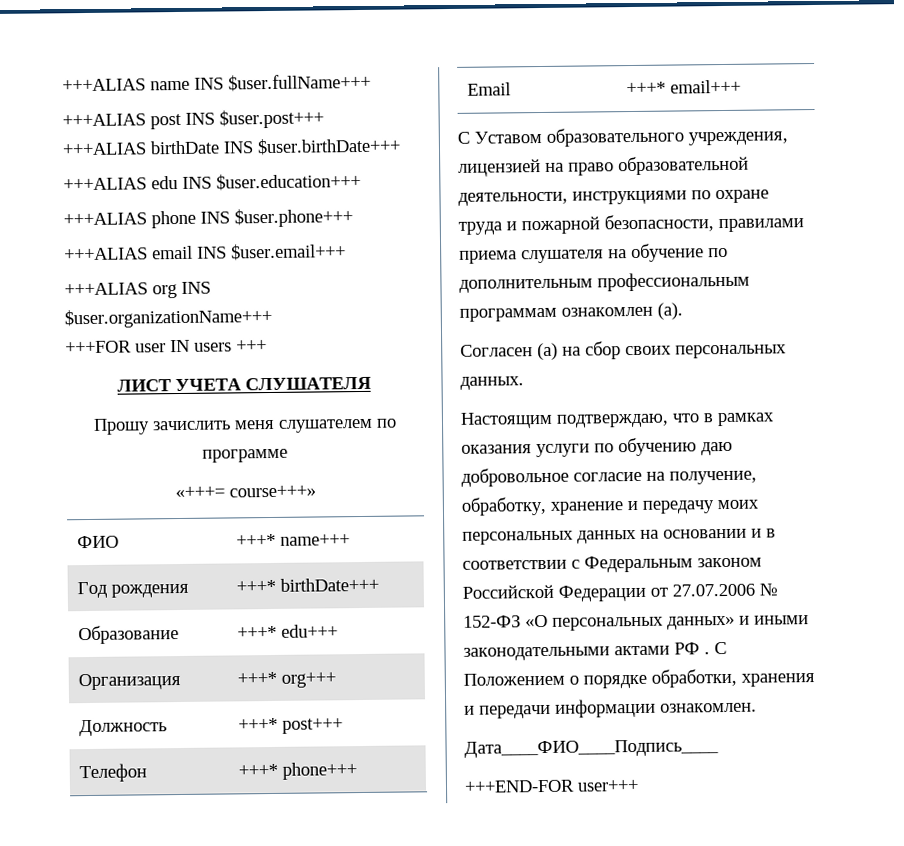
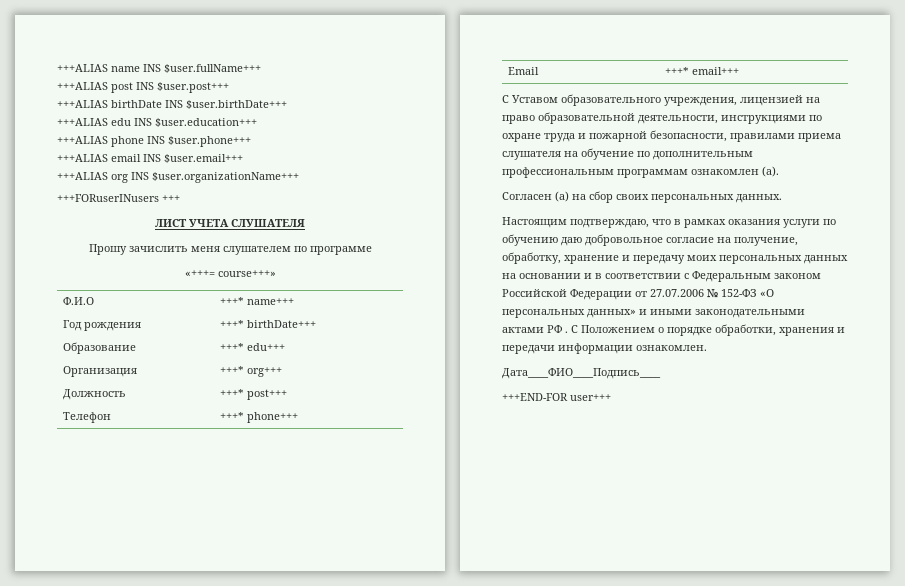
[65,339,232,354] +++FOR user IN users -> [57,194,159,202] +++FORuserINusers
[76,535,119,549] ФИО -> [62,297,94,305] Ф.И.О

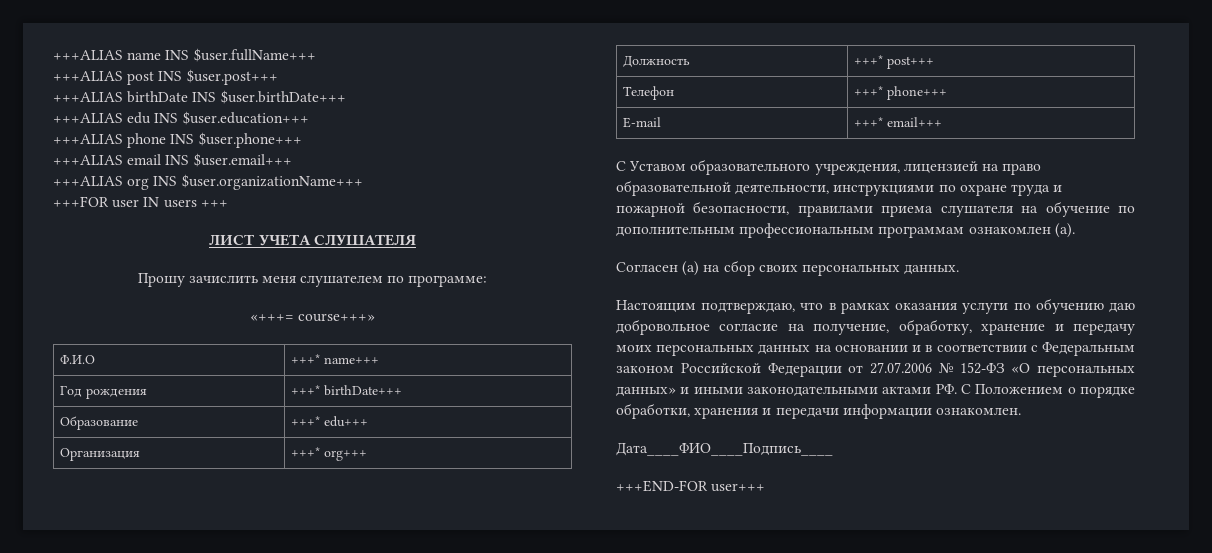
[57,194,159,202] +++FORuserINusers -> [53,196,197,208] +++FOR user IN users
[309,246,372,255] программе -> [408,275,488,287] программе:
[507,67,539,75] Email -> [622,117,661,128] E-mail
[547,325,568,333] РФ . -> [935,384,957,394] РФ.

